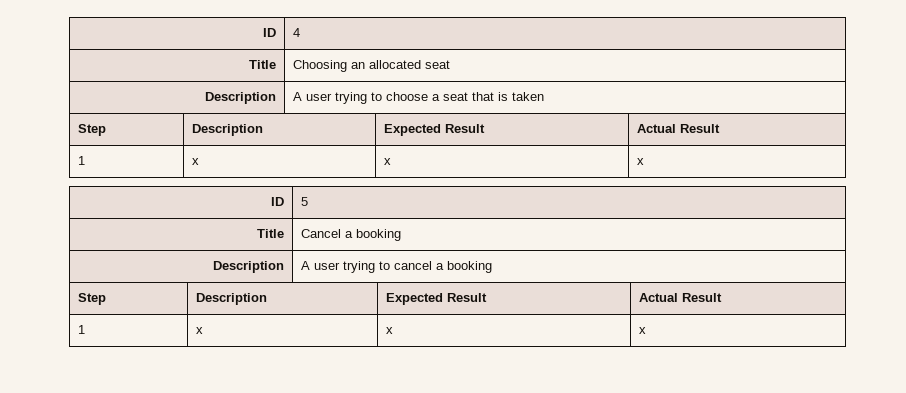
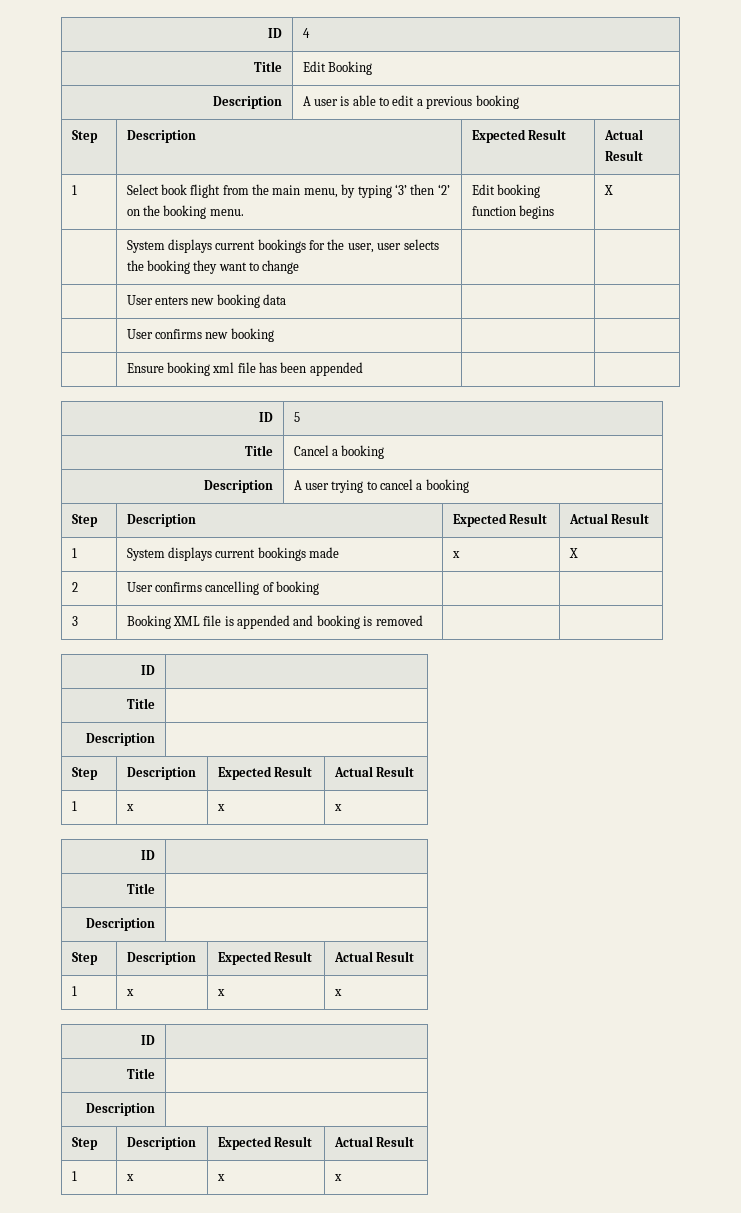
[292,60,450,72] [205,92,277,104] [292,92,544,104] [77,124,106,136] [191,124,263,136] [383,124,485,136] [636,124,720,133] [77,156,85,165] [191,158,199,165] [383,158,391,165] [636,158,644,165] Choosing an allocated seat // Description | A user trying to choose a seat that is taken // Step | Description | Expected Result | Actual Result // 1 | x | x | x -> [302,61,372,75] [213,96,283,109] [302,95,519,109] [71,130,98,143] [126,130,196,143] [471,129,566,143] [603,129,643,140] [604,150,643,161] [71,185,77,195] [126,184,450,198] [126,205,244,219] [471,184,540,198] [471,205,554,219] [603,185,613,195] [126,239,439,253] [126,260,300,274] [126,294,287,308] [126,328,274,342] [126,362,363,376] Edit Booking // Description | A user is able to edit a previous booking // Step | Description | Expected Result | Actual Result // 1 | Select book flight from the main menu, by typing ‘3’ then ‘2’ on the booking menu. | Edit booking function begins | X // | System displays current bookings for the user, user selects the booking they want to change | | // | User enters new booking data | | // | User confirms new booking | | // | Ensure booking xml file has been appended | |
(722, 297) none -> [71,548,77,558] [126,547,340,561] [451,551,460,558] [568,548,578,558] [71,582,78,592] [126,581,320,595] [71,616,78,626] [126,615,423,629] [141,665,156,675] [127,698,156,709] [86,733,156,746] [71,767,98,780] [126,767,196,780] [217,766,312,780] [333,766,414,777] [71,801,77,811] [125,804,134,811] [216,804,225,811] [333,804,342,811] [141,850,156,860] [127,883,156,894] [86,918,156,931] [71,952,98,965] [126,952,196,965] [217,951,312,965] [333,951,414,962] [71,986,77,996] [125,989,134,996] [216,989,225,996] [333,989,342,996] [141,1035,156,1045] [127,1068,156,1079] [86,1103,156,1116] [71,1137,98,1150] [126,1137,196,1150] [217,1136,312,1150] [333,1136,414,1147] // 1 | System displays current bookings made | x | X // 2 | User confirms cancelling of booking | | // 3 | Booking XML file is appended and booking is removed | | // ID | // Title | // Description | // Step | Description | Expected Result | Actual Result // 1 | x | x | x // ID | // Title | // Description | // Step | Description | Expected Result | Actual Result // 1 | x | x | x // ID | // Title | // Description | // Step | Description | Expected Result | Actual Result

